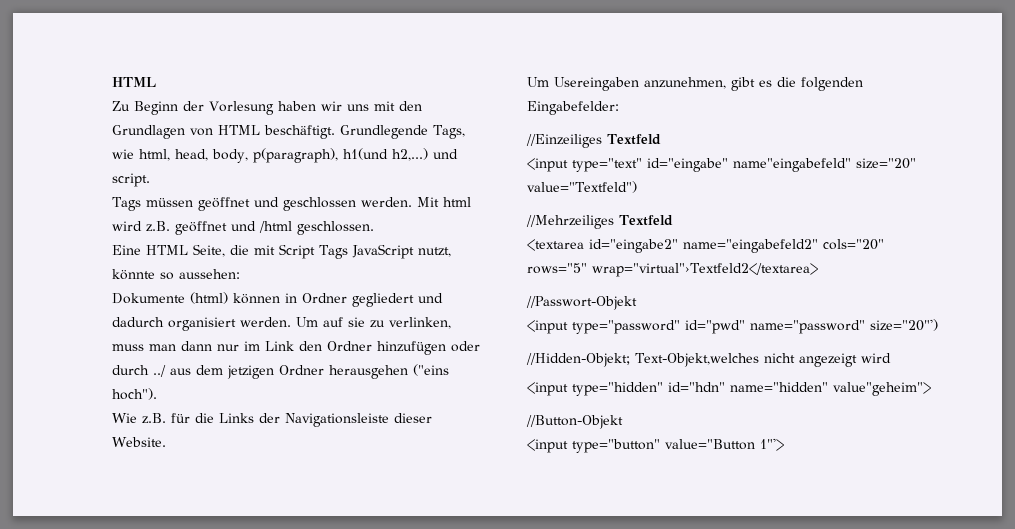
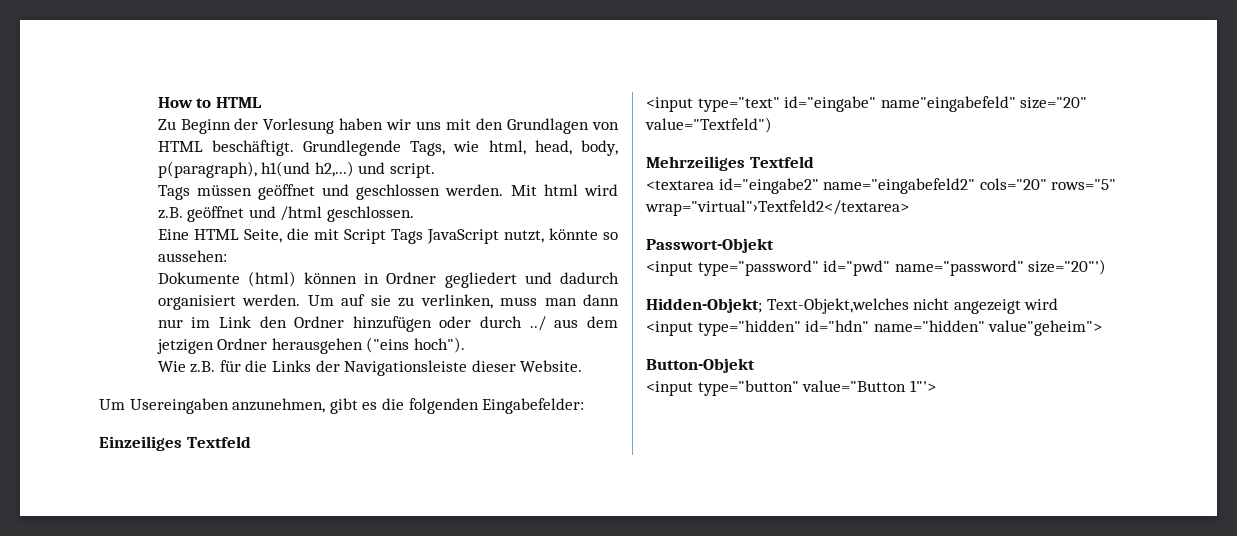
(112, 82) none -> [157,97,212,108] How to
[526,134,602,148] //Einzeiliges -> [99,436,182,451] Einzeiliges
[526,215,614,229] //Mehrzeiliges -> [646,156,745,171] Mehrzeiliges
[526,296,637,310] //Passwort-Objekt -> [646,238,774,253] Passwort-Objekt
[526,353,630,367] //Hidden-Objekt; -> [646,298,762,313] Hidden-Objekt;
[526,415,623,429] //Button-Objekt -> [646,358,755,373] Button-Objekt

